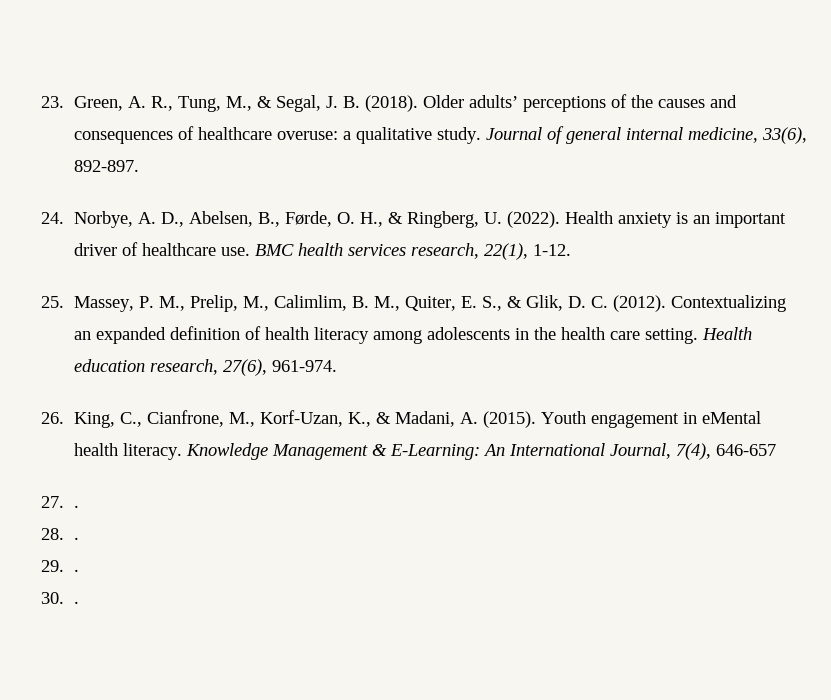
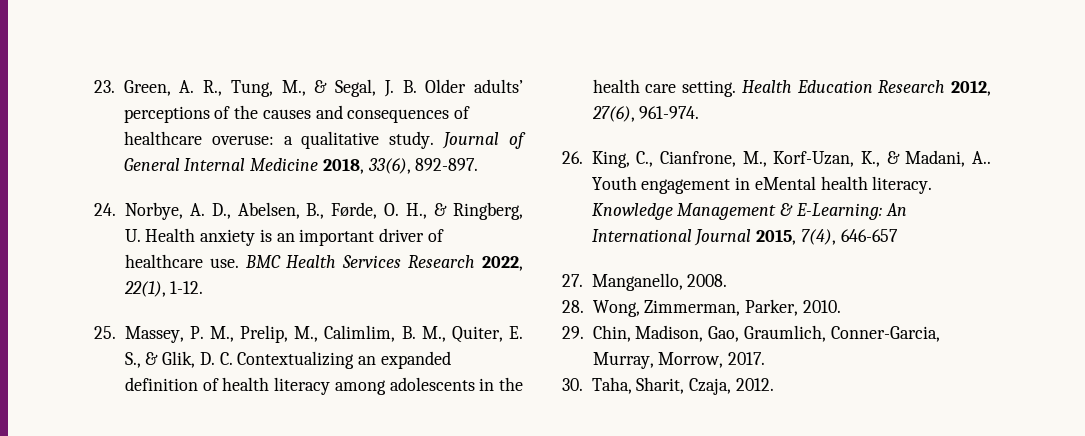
[364,95,418,112] (2018). -> (417, 86) none
[565,127,758,144] general internal medicine, -> [123,158,364,174] General Internal Medicine 2018,
[506,211,560,228] (2022). -> (141, 235) none
[297,243,479,259] health services research, -> [286,255,523,271] Health Services Research 2022,
[612,295,666,312] (2012). -> (233, 358) none
[73,359,218,375] education research, -> [796,80,991,96] Education Research 2012,
[459,411,536,428] A. (2015). -> [972,151,991,164] A..
[609,443,671,459] Journal, -> [694,229,797,246] Journal 2015,
[73,505,79,508] . -> [591,273,728,291] Manganello, 2008.
[73,537,79,540] [41,560,79,572] [41,592,79,604] . // 29. . // 30. . -> [592,299,841,317] [562,325,940,342] [592,352,766,369] [562,377,774,395] Wong, Zimmerman, Parker, 2010. // 29. Chin, Madison, Gao, Graumlich, Conner-Garcia, Murray, Morrow, 2017. // 30. Taha, Sharit, Czaja, 2012.

